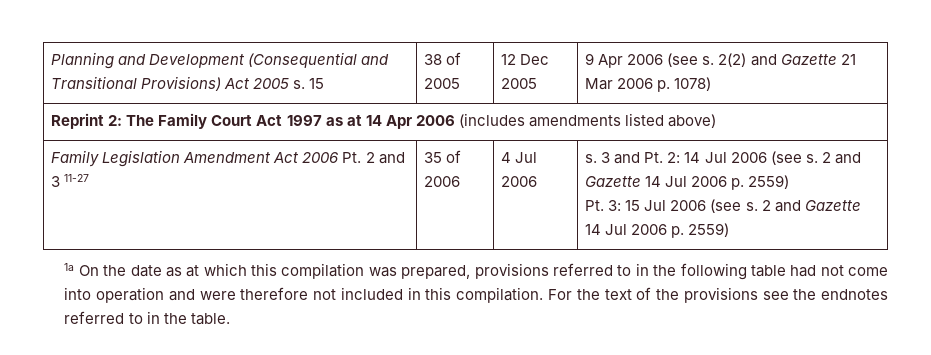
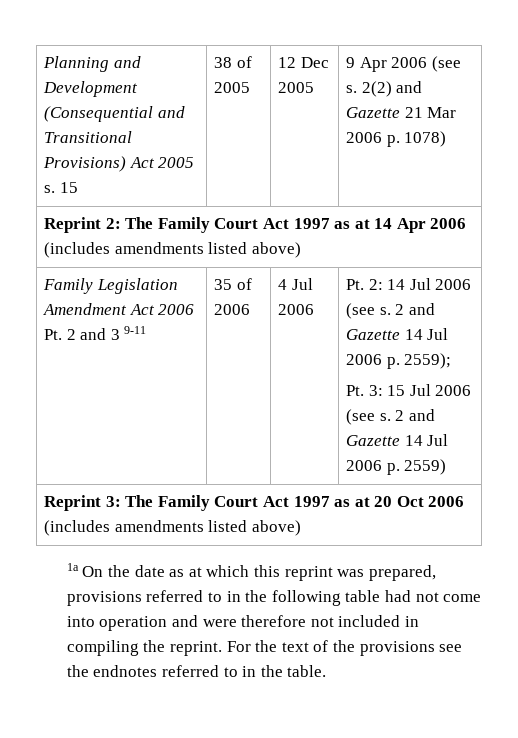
[64,174,90,182] 11-27 -> [124,326,147,334] 9-11
[585,152,641,164] s. 3 and -> (315, 309) none
[748,175,790,189] 2559) -> [404,353,452,369] 2559);
(730, 230) none -> [44,495,465,511] [44,520,301,536] // Reprint 3: The Family Court Act 1997 as at 20 Oct 2006 (includes amendments listed above)
[281,263,365,279] compilation -> [284,566,333,581] reprint
[425,287,544,303] this compilation. -> [66,640,222,656] compiling the reprint.

